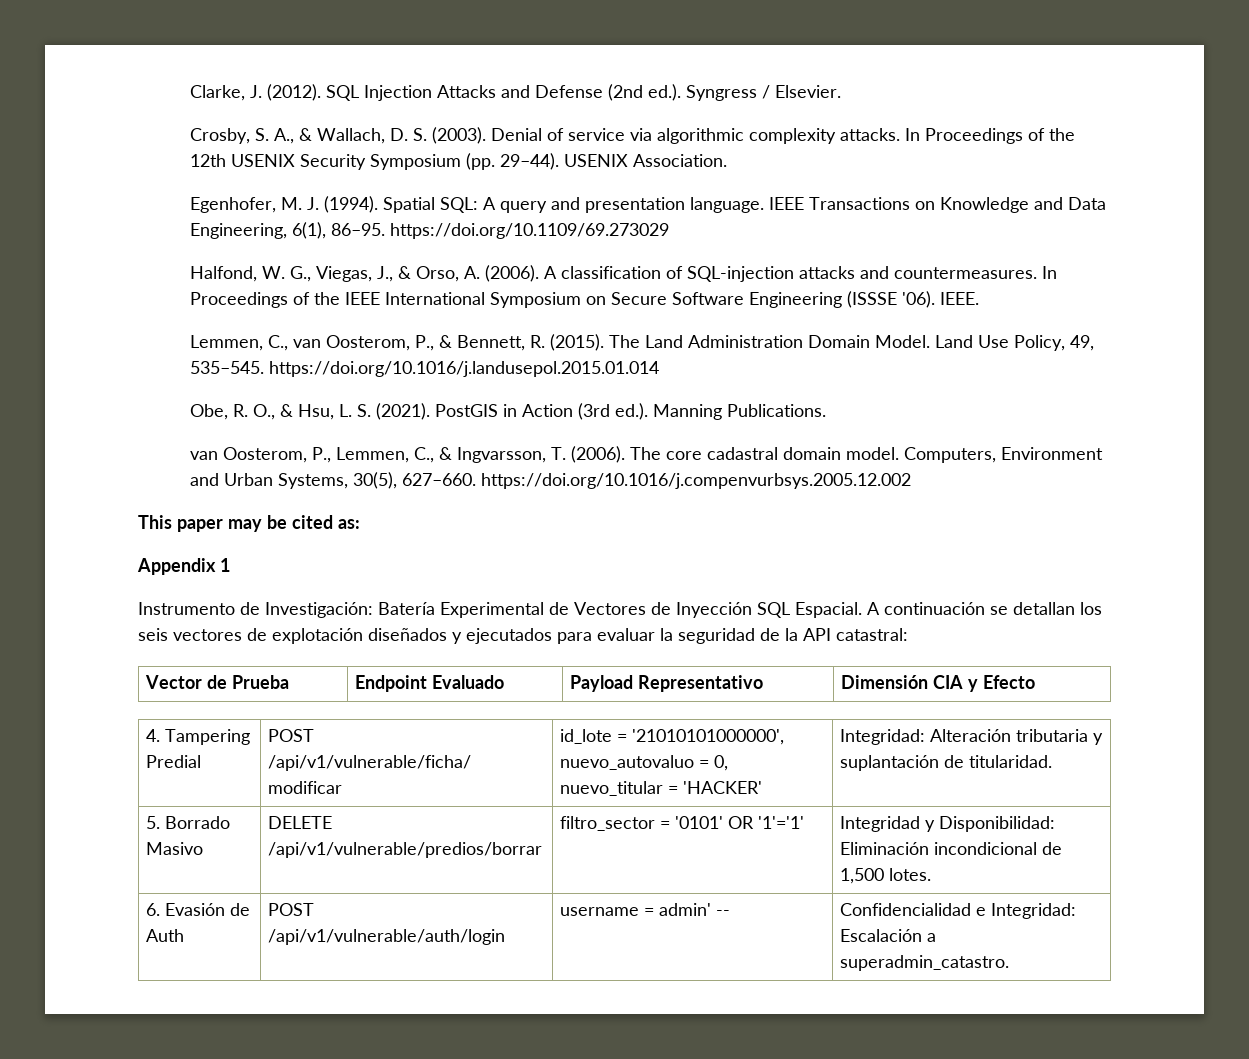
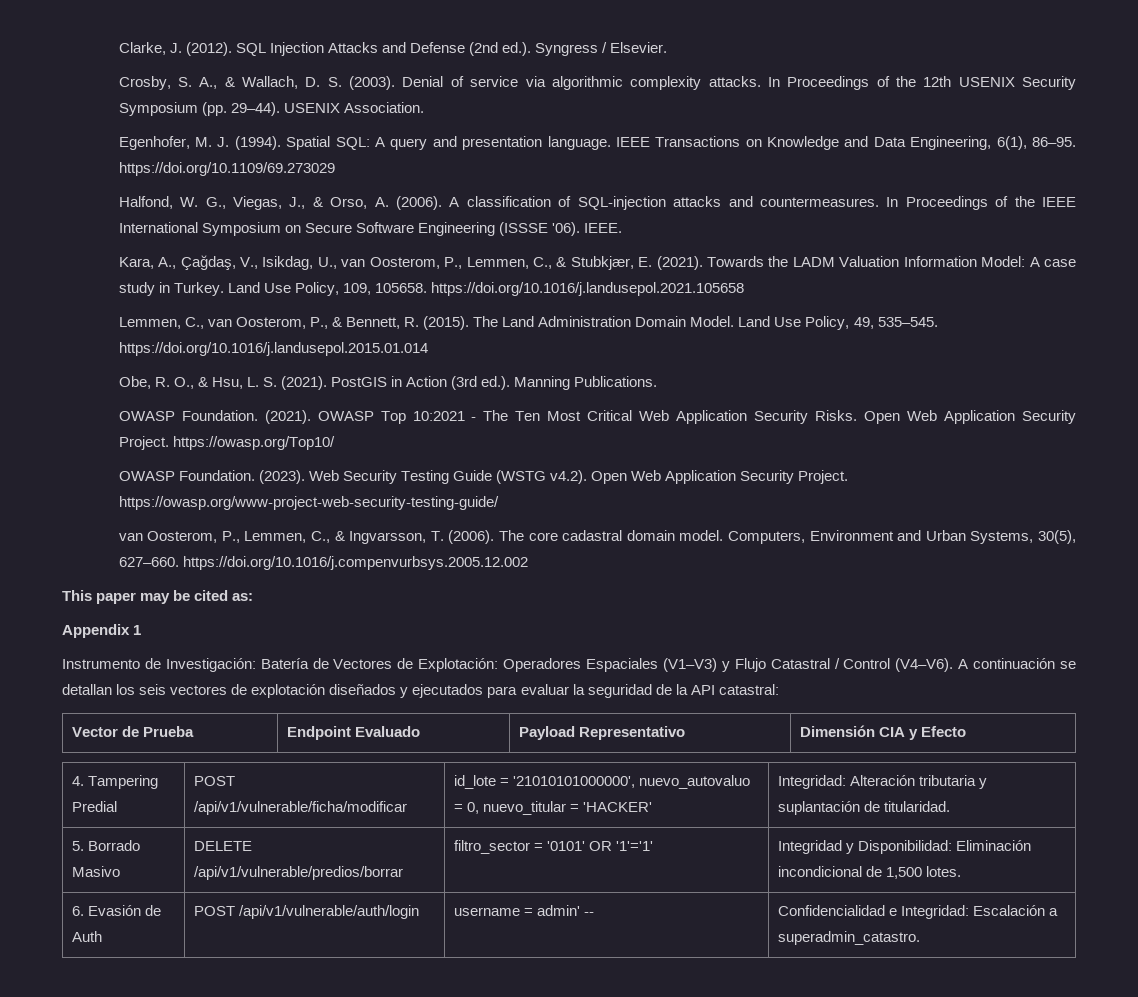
(979, 298) none -> [118,255,1076,270] [118,282,745,296] // Kara, A., Çağdaş, V., Isikdag, U., van Oosterom, P., Lemmen, C., & Stubkjær, E. (2021). Towards the LADM Valuation Information Model: A case study in Turkey. Land Use Policy, 109, 105658. https://doi.org/10.1016/j.landusepol.2021.105658
(826, 410) none -> [118,410,1076,424] [118,436,335,450] [118,470,849,484] [118,496,499,510] // OWASP Foundation. (2021). OWASP Top 10:2021 - The Ten Most Critical Web Application Security Risks. Open Web Application Security Project. https://owasp.org/Top10/ // OWASP Foundation. (2023). Web Security Testing Guide (WSTG v4.2). Open Web Application Security Project. https://owasp.org/www-project-web-security-testing-guide/
[440,602,544,618] Experimental -> (309, 663) none
[676,602,862,618] Inyección SQL Espacial. -> [418,658,954,672] Explotación: Operadores Espaciales (V1–V3) y Flujo Catastral / Control (V4–V6).

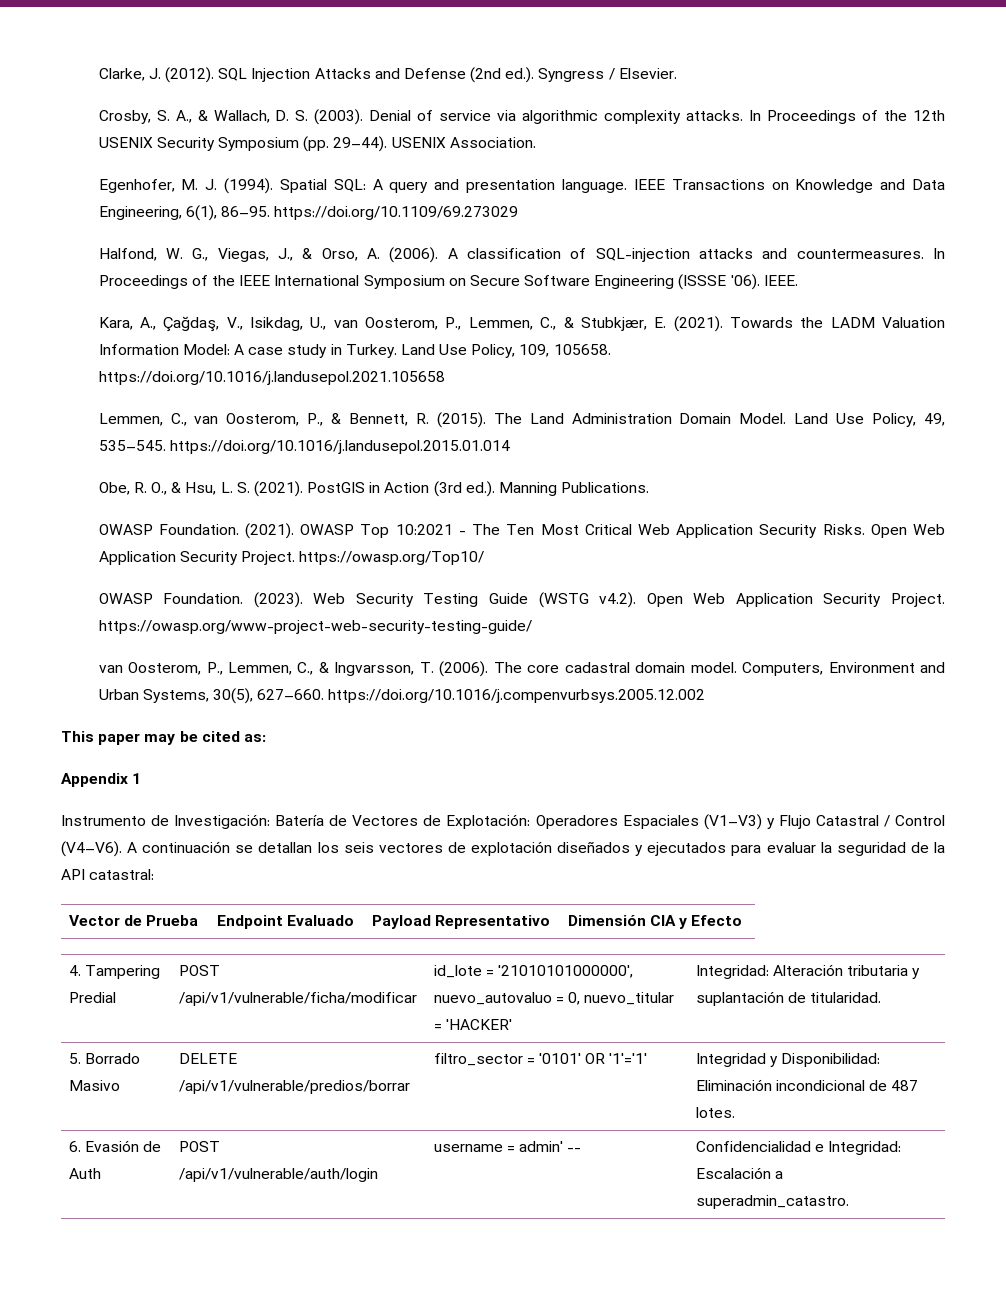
[885,867,922,879] 1,500 -> [891,1080,919,1091] 487

